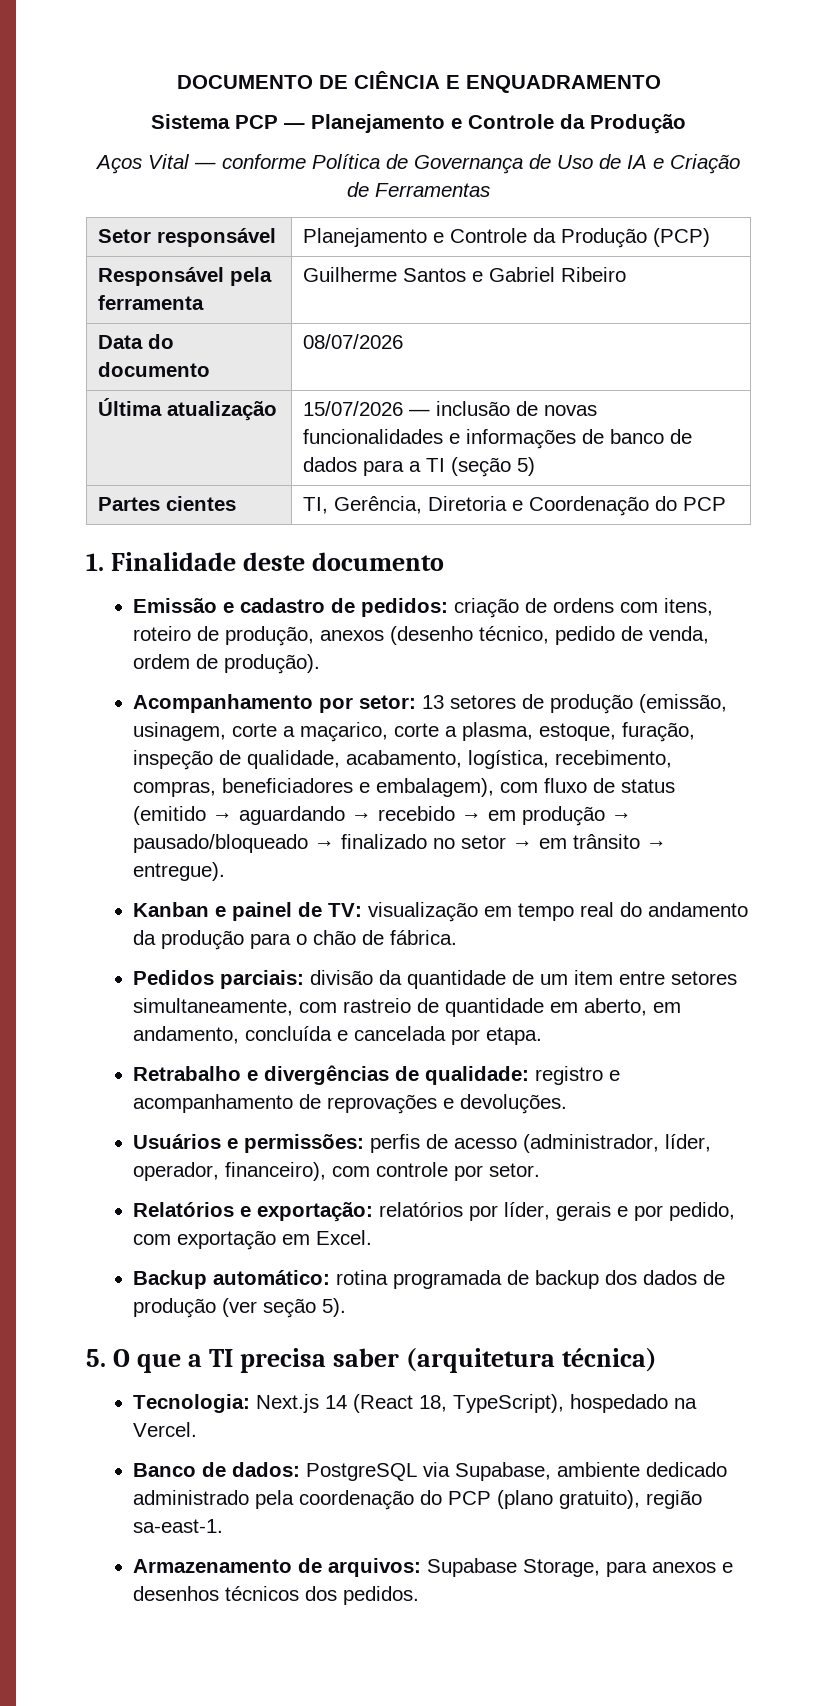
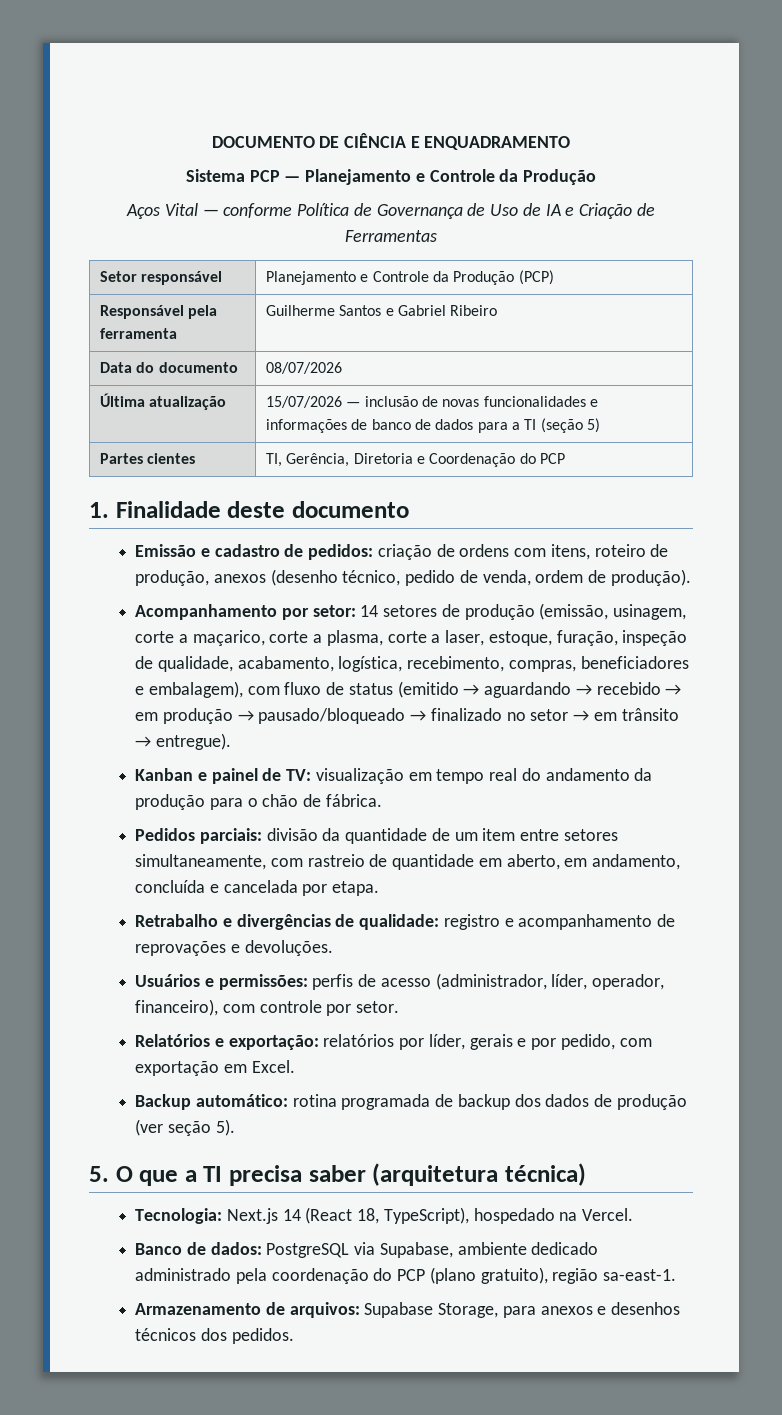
[422,695,445,709] 13 -> [360,605,379,617] 14
(534, 731) none -> [387,630,485,646] corte a laser,

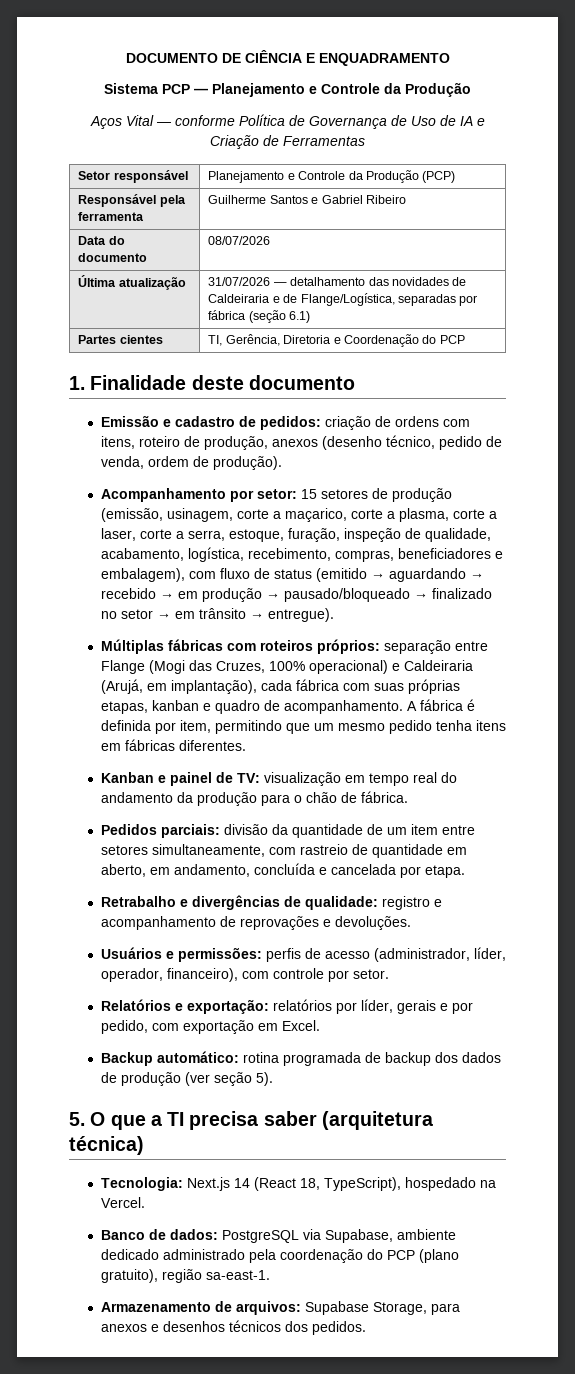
[266,396,599,408] [266,418,600,433] 15/07/2026 — inclusão de novas funcionalidades e informações de banco de dados para a TI (seção 5) -> [208,277,467,286] [208,293,478,306] [208,310,311,323] 31/07/2026 — detalhamento das novidades de Caldeiraria e de Flange/Logística, separadas por fábrica (seção 6.1)
[360,605,379,617] 14 -> [300,489,317,499] 15
(485, 638) none -> [139,529,225,541] corte a serra,
(232, 741) none -> [100,639,488,654] [100,660,473,674] [100,679,460,694] [100,699,475,714] [100,720,506,734] [100,739,246,751] // Múltiplas fábricas com roteiros próprios: separação entre Flange (Mogi das Cruzes, 100% operacional) e Caldeiraria (Arujá, em implantação), cada fábrica com suas próprias etapas, kanban e quadro de acompanhamento. A fábrica é definida por item, permitindo que um mesmo pedido tenha itens em fábricas diferentes.

